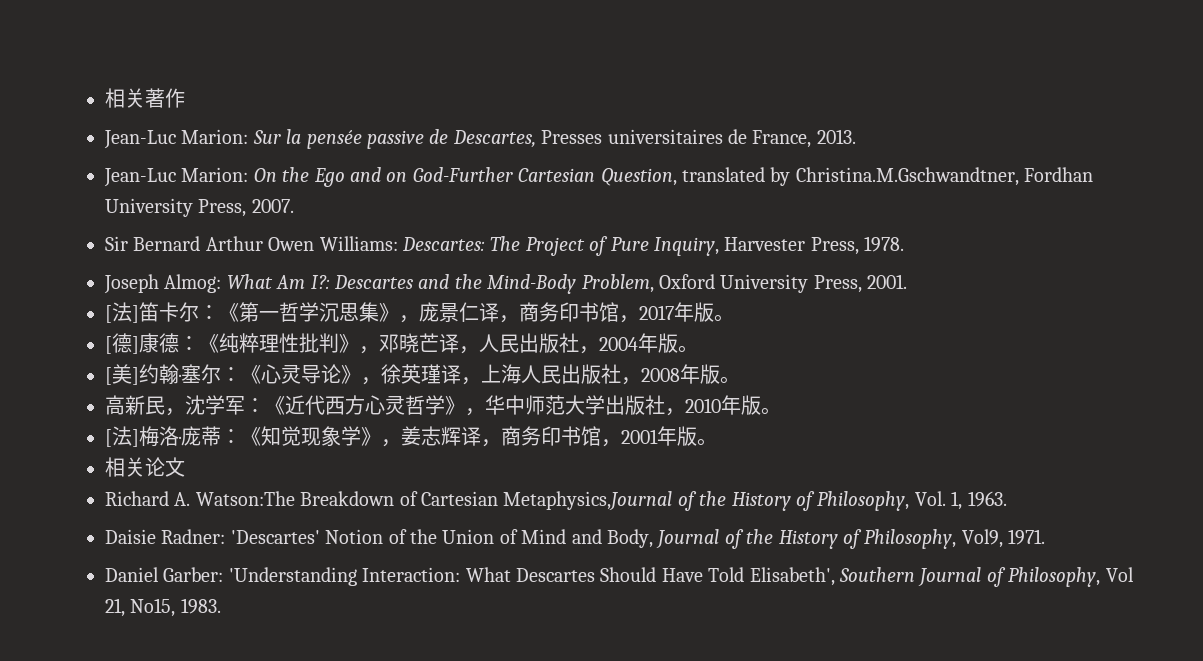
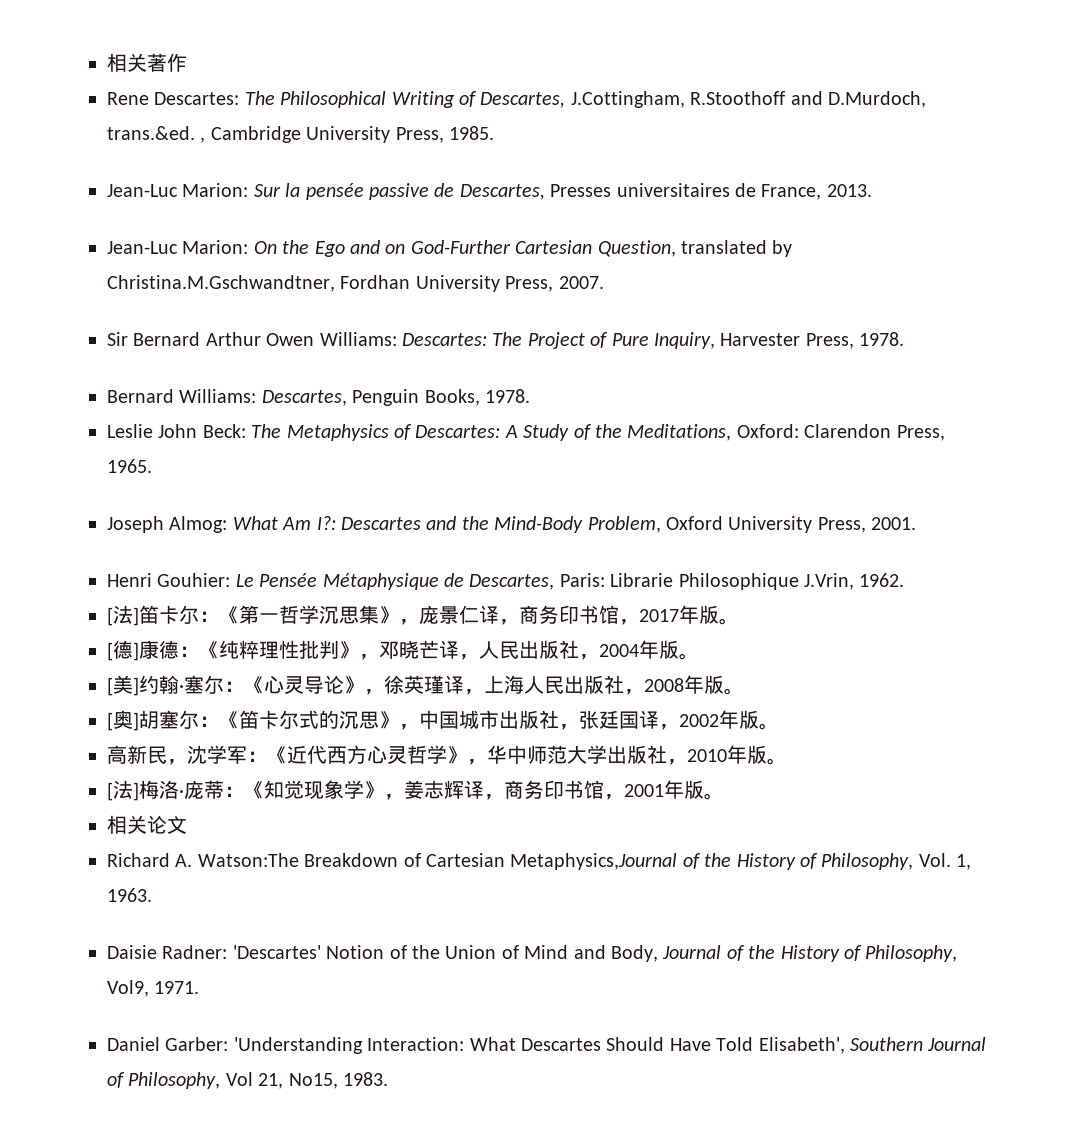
(185, 98) none -> [107,91,926,108] [107,126,494,143] // Rene Descartes: The Philosophical Writing of Descartes, J.Cottingham, R.Stoothoff and D.Murdoch, trans.&ed. , Cambridge University Press, 1985.
(905, 244) none -> [107,389,530,406] [107,424,945,441] [107,459,152,473] // Bernard Williams: Descartes, Penguin Books, 1978. // Leslie John Beck: The Metaphysics of Descartes: A Study of the Meditations, Oxford: Clarendon Press, 1965.
(908, 281) none -> [107,573,905,590] // Henri Gouhier: Le Pensée Métaphysique de Descartes, Paris: Librarie Philosophique J.Vrin, 1962.
(740, 380) none -> [107,710,779,731] // [奥]胡塞尔：《笛卡尔式的沉思》，中国城市出版社，张廷国译，2002年版。

